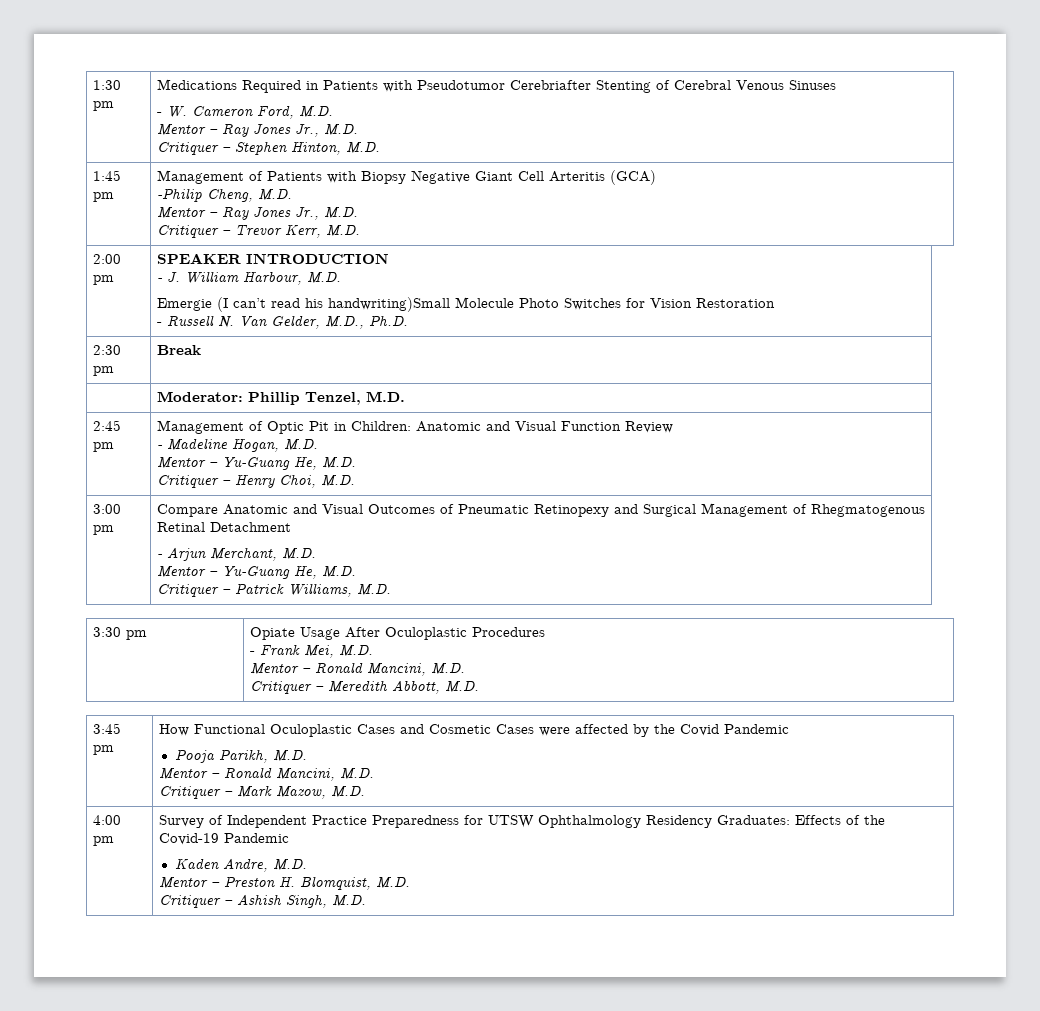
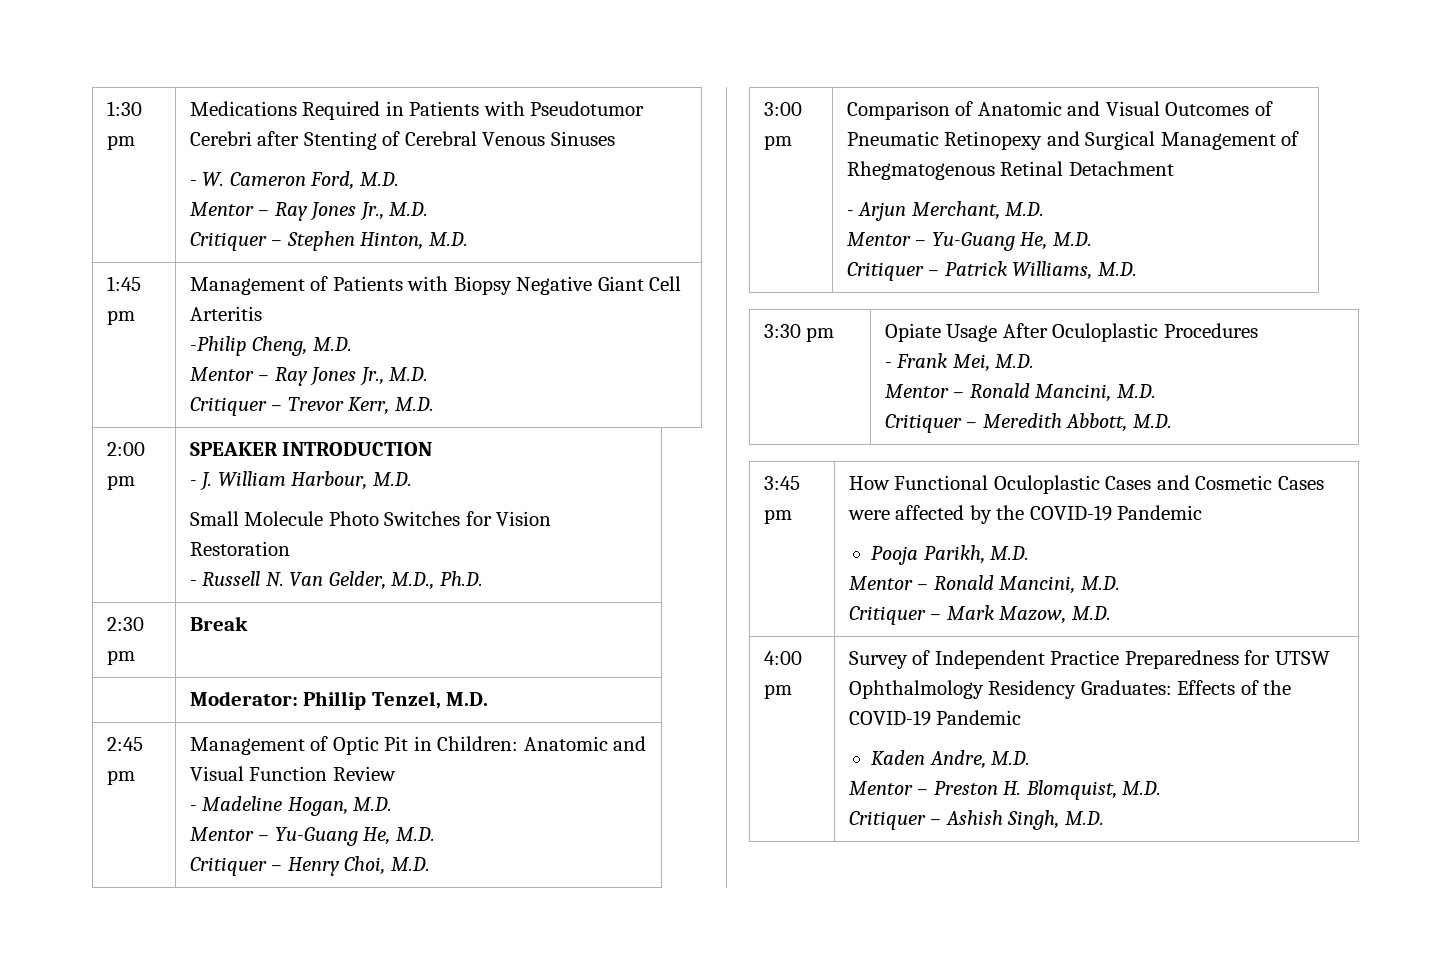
[509,80,591,90] Cerebriafter -> [189,131,300,146] Cerebri after
[609,170,656,185] (GCA) -> (262, 313) none
[156,297,450,312] Emergie (I can’t read his handwriting)Small -> [189,511,239,526] Small
[156,504,218,517] Compare -> [846,101,974,120] Comparison of
[679,724,719,736] Covid -> [1029,505,1112,521] COVID-19
[158,833,219,845] Covid-19 -> [848,710,931,726] COVID-19

